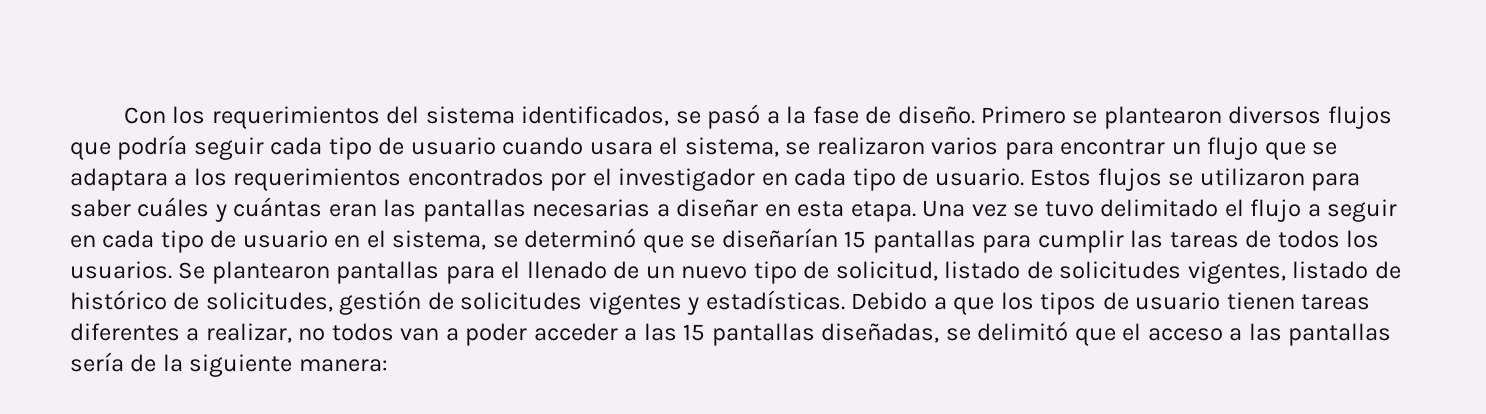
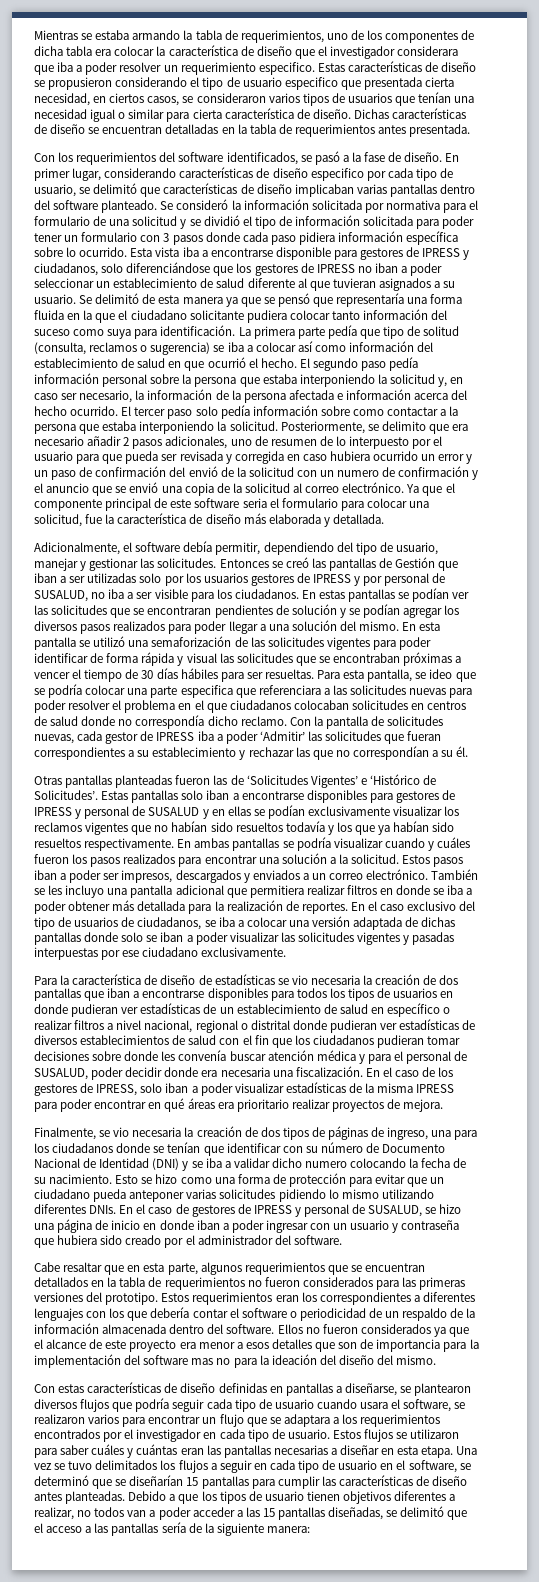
(123, 115) none -> [34,30,475,43] [34,45,459,59] [34,61,477,75] [34,77,455,90] [34,92,475,106] [34,108,467,122] [34,124,471,137] Mientras se estaba armando la tabla de requerimientos, uno de los componentes de dicha tabla era colocar la característica de diseño que el investigador considerara que iba a poder resolver un requerimiento especifico. Estas características de diseño se propusieron considerando el tipo de usuario especifico que presentada cierta necesidad, en ciertos casos, se consideraron varios tipos de usuarios que tenían una necesidad igual o similar para cierta característica de diseño. Dichas características de diseño se encuentran detalladas en la tabla de requerimientos antes presentada. //
[425,106,515,124] sistema -> [178,152,224,162] software
[980,106,1066,124] Primero -> [445,153,460,162] [34,167,454,181] [34,183,476,197] [34,199,479,213] [34,215,475,229] [34,231,459,245] [34,247,470,260] [34,262,443,276] [34,278,456,291] [34,293,463,307] [34,309,448,323] [34,325,460,339] [34,341,434,355] [34,357,419,371] [34,373,464,387] [34,389,468,403] [34,405,459,419] [34,421,469,434] [34,436,443,449] [34,451,473,464] [34,466,479,480] [34,482,455,496] [34,498,430,511] [34,513,384,527] [34,541,438,555] [34,557,459,571] [34,573,446,586] [34,588,470,602] [34,604,460,618] [34,620,441,634] [34,636,432,650] [34,652,462,666] [34,668,476,682] [34,684,473,698] [34,700,467,713] [34,715,444,729] [34,731,442,744] [34,746,469,760] [34,774,437,788] [34,790,456,803] [34,805,460,819] [34,821,455,835] [34,837,471,851] [34,853,464,867] [34,869,479,883] [34,885,473,898] [34,900,476,914] [34,916,456,930] [34,932,455,945] [34,947,287,960] [34,974,459,985] [34,988,454,1001] [34,1003,451,1017] [34,1019,476,1033] [34,1035,461,1048] [34,1050,468,1064] [34,1066,454,1080] [34,1082,455,1096] [34,1098,444,1112] [34,1126,478,1140] [34,1142,446,1156] [34,1158,467,1171] [34,1173,445,1187] [34,1189,434,1202] [34,1204,462,1217] [34,1219,460,1233] [34,1235,342,1248] [34,1262,426,1275] [34,1277,466,1290] [34,1292,475,1305] [34,1307,476,1321] [34,1323,470,1337] [34,1339,479,1352] [34,1354,437,1368] [34,1382,397,1396] En primer lugar, considerando características de diseño especifico por cada tipo de usuario, se delimitó que características de diseño implicaban varias pantallas dentro del software planteado. Se consideró la información solicitada por normativa para el formulario de una solicitud y se dividió el tipo de información solicitada para poder tener un formulario con 3 pasos donde cada paso pidiera información específica sobre lo ocurrido. Esta vista iba a encontrarse disponible para gestores de IPRESS y ciudadanos, solo diferenciándose que los gestores de IPRESS no iban a poder seleccionar un establecimiento de salud diferente al que tuvieran asignados a su usuario. Se delimitó de esta manera ya que se pensó que representaría una forma fluida en la que el ciudadano solicitante pudiera colocar tanto información del suceso como suya para identificación. La primera parte pedía que tipo de solitud (consulta, reclamos o sugerencia) se iba a colocar así como información del establecimiento de salud en que ocurrió el hecho. El segundo paso pedía información personal sobre la persona que estaba interponiendo la solicitud y, en caso ser necesario, la información de la persona afectada e información acerca del hecho ocurrido. El tercer paso solo pedía información sobre como contactar a la persona que estaba interponiendo la solicitud. Posteriormente, se delimito que era necesario añadir 2 pasos adicionales, uno de resumen de lo interpuesto por el usuario para que pueda ser revisada y corregida en caso hubiera ocurrido un error y un paso de confirmación del envió de la solicitud con un numero de confirmación y el anuncio que se envió una copia de la solicitud al correo electrónico. Ya que el componente principal de este software seria el formulario para colocar una solicitud, fue la característica de diseño más elaborada y detallada. // Adicionalmente, el software debía permitir, dependiendo del tipo de usuario, manejar y gestionar las solicitudes. Entonces se creó las pantallas de Gestión que iban a ser utilizadas solo por los usuarios gestores de IPRESS y por personal de SUSALUD, no iba a ser visible para los ciudadanos. En estas pantallas se podían ver las solicitudes que se encontraran pendientes de solución y se podían agregar los diversos pasos realizados para poder llegar a una solución del mismo. En esta pantalla se utilizó una semaforización de las solicitudes vigentes para poder identificar de forma rápida y visual las solicitudes que se encontraban próximas a vencer el tiempo de 30 días hábiles para ser resueltas. Para esta pantalla, se ideo que se podría colocar una parte especifica que referenciara a las solicitudes nuevas para poder resolver el problema en el que ciudadanos colocaban solicitudes en centros de salud donde no correspondía dicho reclamo. Con la pantalla de solicitudes nuevas, cada gestor de IPRESS iba a poder ‘Admitir’ las solicitudes que fueran correspondientes a su establecimiento y rechazar las que no correspondían a su él. // Otras pantallas planteadas fueron las de ‘Solicitudes Vigentes’ e ‘Histórico de Solicitudes’. Estas pantallas solo iban a encontrarse disponibles para gestores de IPRESS y personal de SUSALUD y en ellas se podían exclusivamente visualizar los reclamos vigentes que no habían sido resueltos todavía y los que ya habían sido resueltos respectivamente. En ambas pantallas se podría visualizar cuando y cuáles fueron los pasos realizados para encontrar una solución a la solicitud. Estos pasos iban a poder ser impresos, descargados y enviados a un correo electrónico. También se les incluyo una pantalla adicional que permitiera realizar filtros en donde se iba a poder obtener más detallada para la realización de reportes. En el caso exclusivo del tipo de usuarios de ciudadanos, se iba a colocar una versión adaptada de dichas pantallas donde solo se iban a poder visualizar las solicitudes vigentes y pasadas interpuestas por ese ciudadano exclusivamente. // Para la característica de diseño de estadísticas se vio necesaria la creación de dos pantallas que iban a encontrarse disponibles para todos los tipos de usuarios en donde pudieran ver estadísticas de un establecimiento de salud en específico o realizar filtros a nivel nacional, regional o distrital donde pudieran ver estadísticas de diversos establecimientos de salud con el fin que los ciudadanos pudieran tomar decisiones sobre donde les convenía buscar atención médica y para el personal de SUSALUD, poder decidir donde era necesaria una fiscalización. En el caso de los gestores de IPRESS, solo iban a poder visualizar estadísticas de la misma IPRESS para poder encontrar en qué áreas era prioritario realizar proyectos de mejora. // Finalmente, se vio necesaria la creación de dos tipos de páginas de ingreso, una para los ciudadanos donde se tenían que identificar con su número de Documento Nacional de Identidad (DNI) y se iba a validar dicho numero colocando la fecha de su nacimiento. Esto se hizo como una forma de protección para evitar que un ciudadano pueda anteponer varias solicitudes pidiendo lo mismo utilizando diferentes DNIs. En el caso de gestores de IPRESS y personal de SUSALUD, se hizo una página de inicio en donde iban a poder ingresar con un usuario y contraseña que hubiera sido creado por el administrador del software. // Cabe resaltar que en esta parte, algunos requerimientos que se encuentran detallados en la tabla de requerimientos no fueron considerados para las primeras versiones del prototipo. Estos requerimientos eran los correspondientes a diferentes lenguajes con los que debería contar el software o periodicidad de un respaldo de la información almacenada dentro del software. Ellos no fueron considerados ya que el alcance de este proyecto era menor a esos detalles que son de importancia para la implementación del software mas no para la ideación del diseño del mismo. // Con estas características de diseño definidas en pantallas a diseñarse,
[684,137,779,157] sistema, -> [403,1399,452,1412] software,
[1100,199,1302,222] delimitado el flujo -> [95,1460,208,1473] delimitados los flujos
[392,230,487,250] sistema, -> [408,1460,457,1473] software,
[1169,230,1380,248] [70,261,1401,284] [70,290,845,315] tareas de todos los usuarios. Se plantearon pantallas para el llenado de un nuevo tipo de solicitud, listado de solicitudes vigentes, listado de histórico de solicitudes, gestión de solicitudes vigentes y estadísticas. -> [338,1475,468,1486] [34,1491,126,1504] características de diseño antes planteadas.
[1301,294,1371,310] tareas -> [343,1491,392,1504] objetivos

